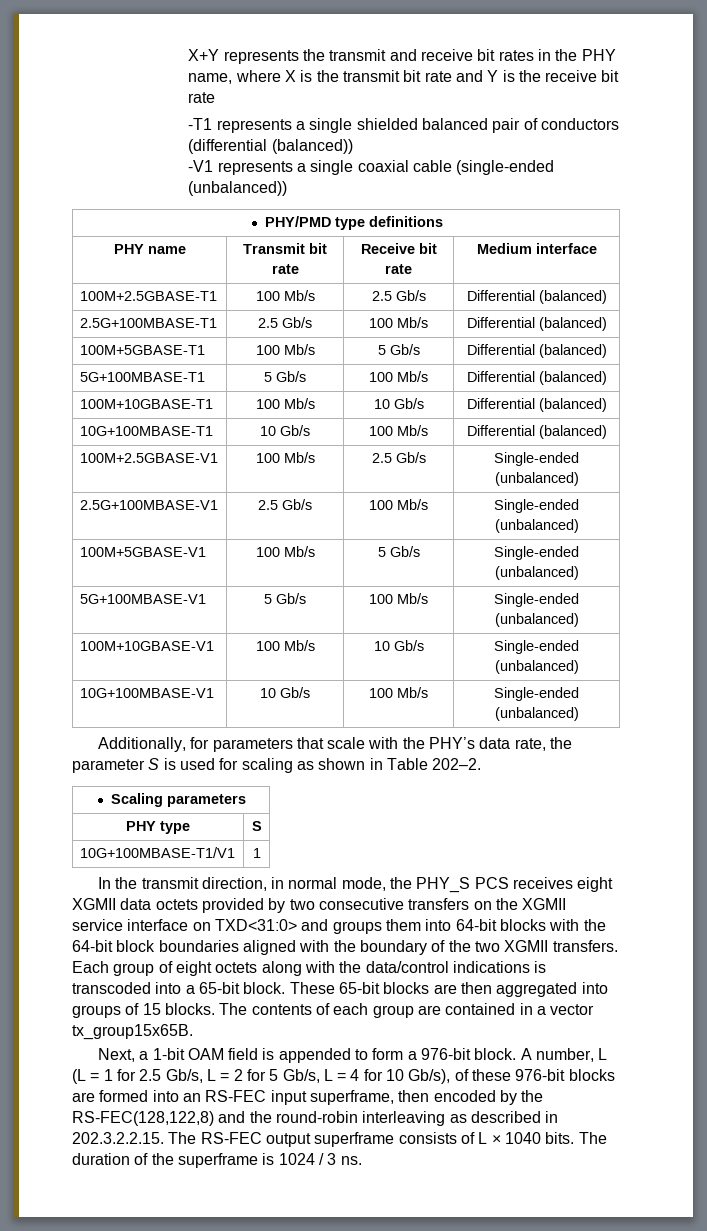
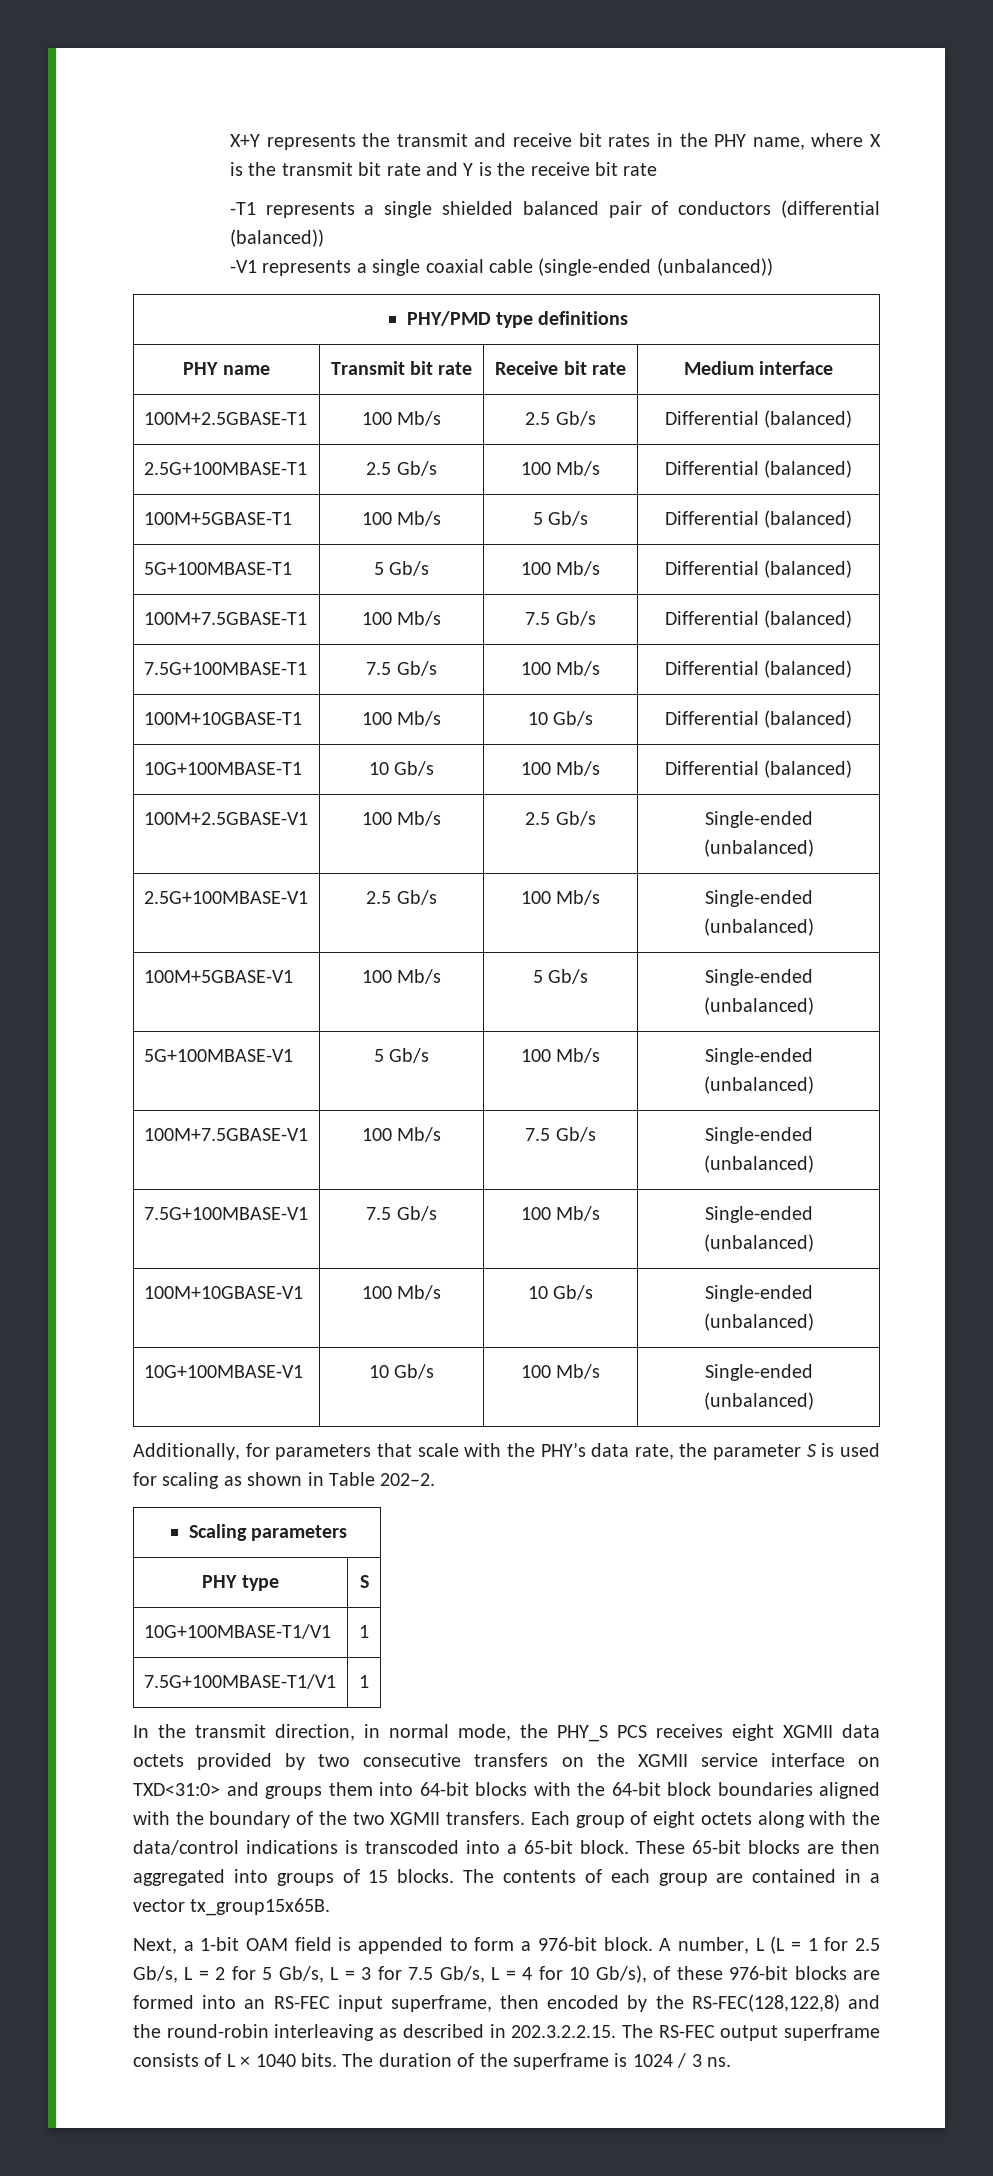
(607, 378) none -> [143,612,307,625] [361,611,442,626] [525,611,596,626] [664,610,853,628] [143,662,307,675] [366,661,437,676] [520,661,601,676] [664,660,853,678] // 100M+7.5GBASE-T1 | 100 Mb/s | 7.5 Gb/s | Differential (balanced) // 7.5G+100MBASE-T1 | 7.5 Gb/s | 100 Mb/s | Differential (balanced)
(579, 620) none -> [143,1128,308,1141] [361,1127,442,1142] [525,1127,596,1142] [704,1127,813,1144] [703,1155,814,1173] [143,1207,308,1220] [366,1206,437,1221] [520,1206,601,1221] [704,1206,813,1223] [703,1234,814,1252] // 100M+7.5GBASE-V1 | 100 Mb/s | 7.5 Gb/s | Single-ended (unbalanced) // 7.5G+100MBASE-V1 | 7.5 Gb/s | 100 Mb/s | Single-ended (unbalanced)
(261, 853) none -> [143,1674,336,1689] [359,1675,369,1688] // 7.5G+100MBASE-T1/V1 | 1
(347, 1077) none -> [361,1966,516,1983] 3 for 7.5 Gb/s, L =

